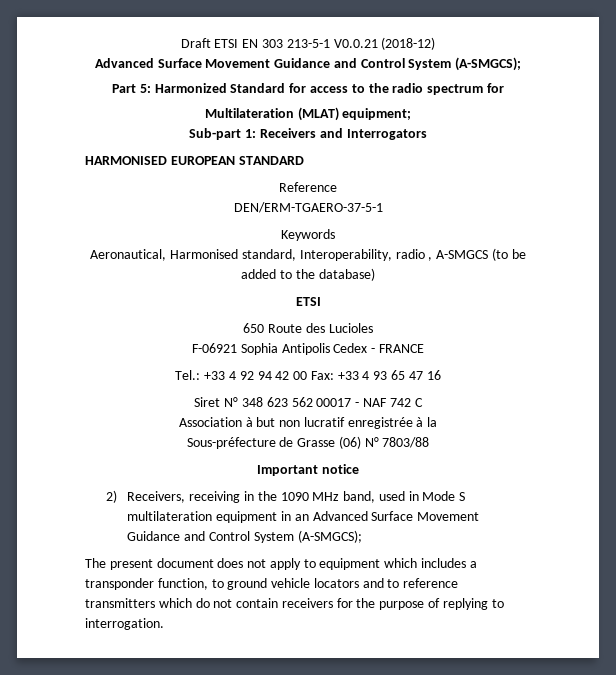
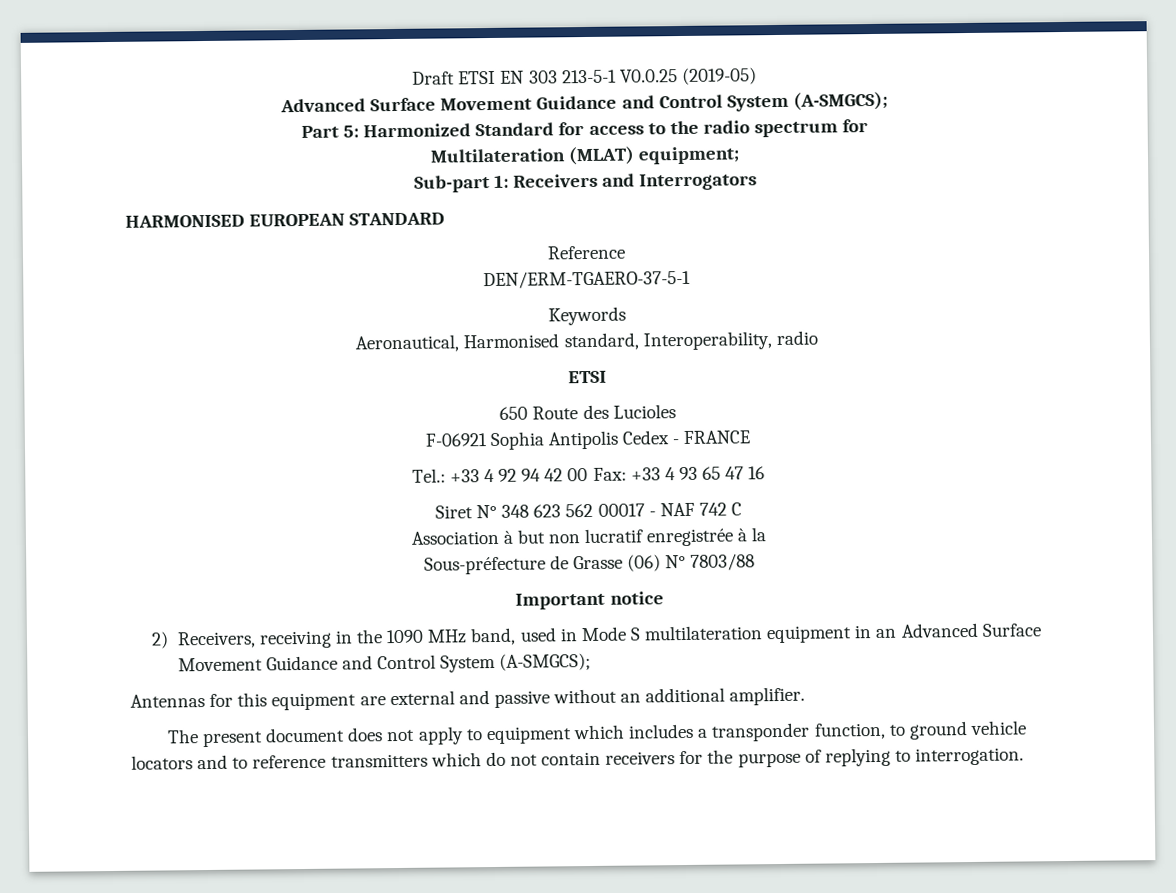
[333,37,436,50] V0.0.21 (2018-12) -> [619,67,757,86] V0.0.25 (2019-05)
[428,248,526,261] [241,268,375,281] , A-SMGCS (to be added to the database) -> (818, 338) none
(362, 536) none -> [130,686,806,711] // Antennas for this equipment are external and passive without an additional amplifier.

